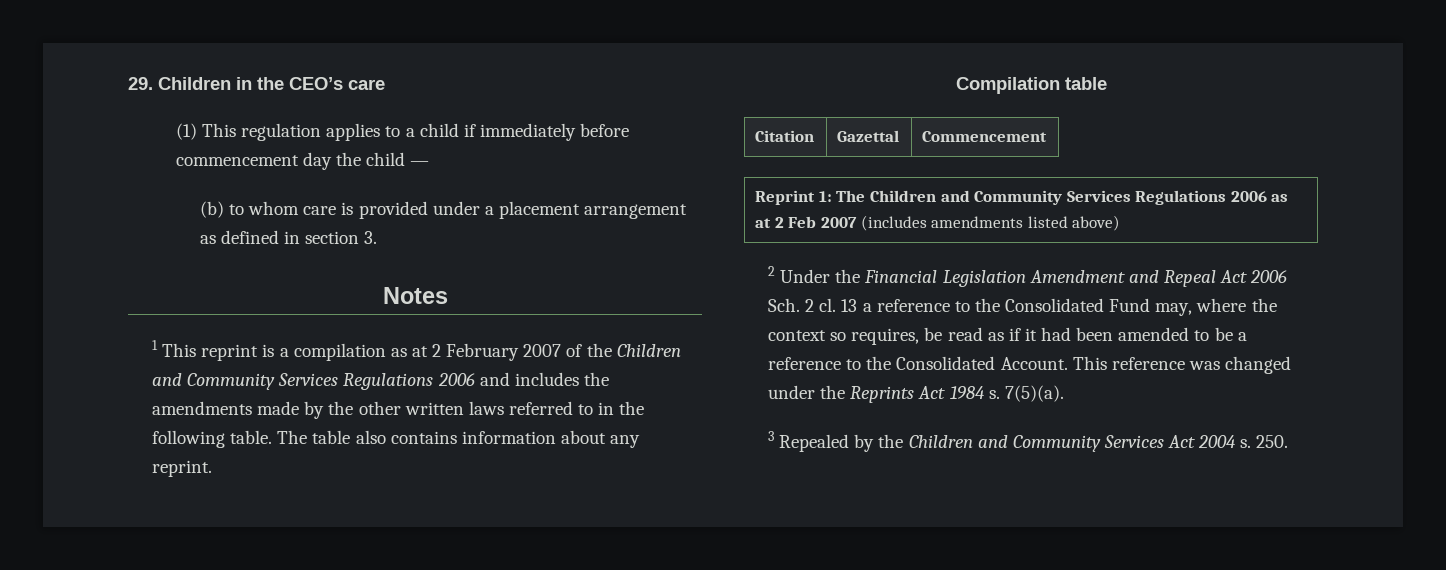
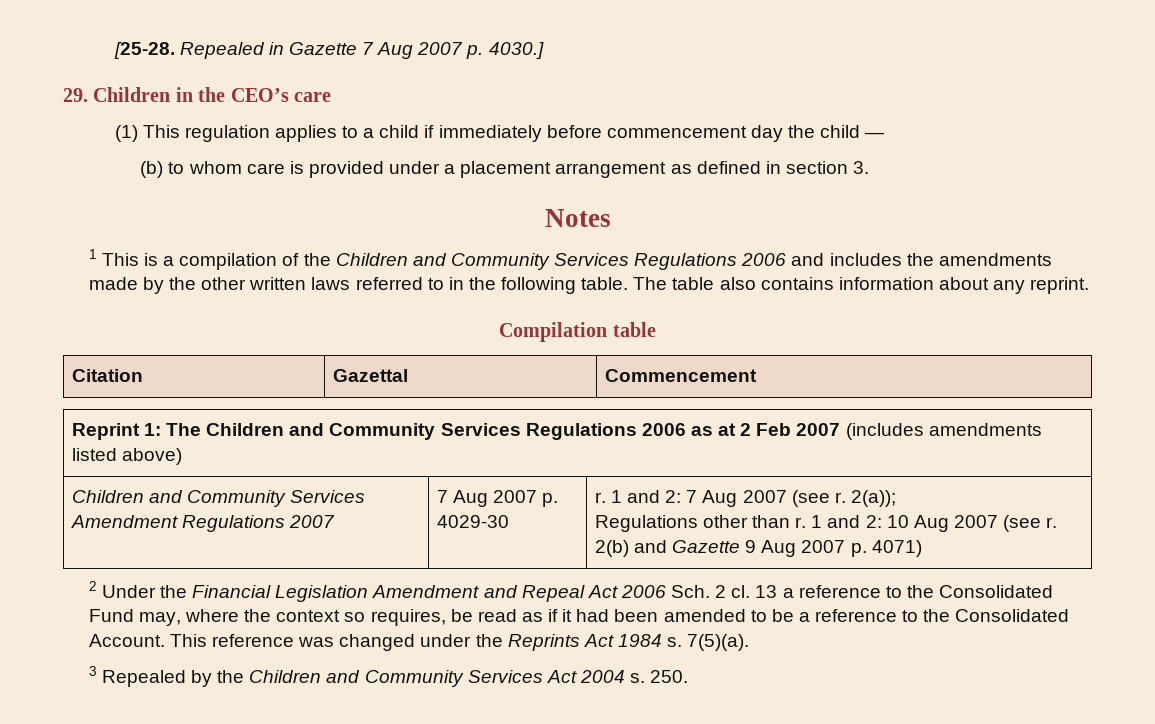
(128, 83) none -> [113,42,544,59] [25-28. Repealed in Gazette 7 Aug 2007 p. 4030.] //
[201,344,259,361] reprint -> (139, 259) none
[390,343,562,361] as at 2 February 2007 -> (278, 261) none
(1121, 223) none -> [71,490,366,507] [70,515,336,532] [436,490,559,507] [436,515,509,528] [594,490,896,507] [594,515,1058,532] [594,540,922,557] // Children and Community Services Amendment Regulations 2007 | 7 Aug 2007 p. 4029-30 | r. 1 and 2: 7 Aug 2007 (see r. 2(a)); // Regulations other than r. 1 and 2: 10 Aug 2007 (see r. 2(b) and Gazette 9 Aug 2007 p. 4071)

